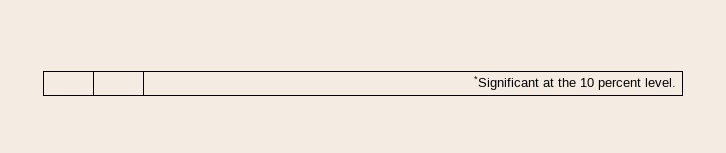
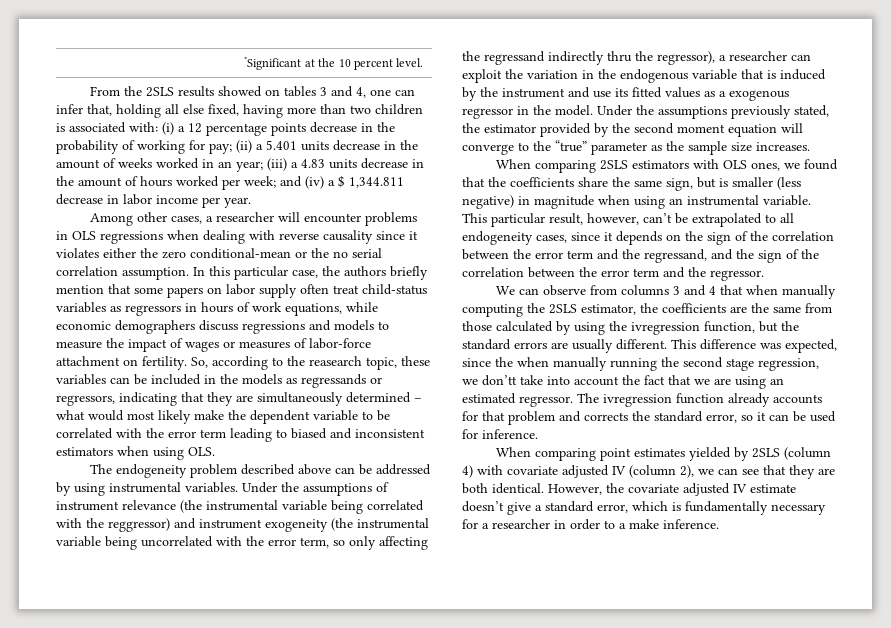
(677, 82) none -> [90,86,416,98] [56,104,423,118] [56,122,395,136] [56,140,418,154] [56,158,424,172] [56,175,404,190] [56,194,251,208] [90,212,418,226] [56,230,418,244] [56,248,382,259] [56,266,428,280] [56,284,427,298] [56,302,378,316] [56,320,389,334] [56,338,371,352] [56,356,430,370] [56,374,382,388] [56,392,422,406] [56,410,390,424] [56,428,425,442] [56,446,215,460] [90,464,432,478] [56,482,389,496] [56,500,424,514] [56,518,429,532] [56,536,428,550] [462,51,811,65] [462,69,826,83] [462,87,789,101] [462,105,829,119] [462,123,803,137] [462,140,810,155] [496,159,839,173] [462,177,801,191] [462,195,811,209] [462,213,794,227] [462,231,834,245] [462,249,819,263] [462,267,764,281] [496,285,837,299] [462,303,832,317] [462,321,799,335] [462,339,837,353] [462,357,819,371] [462,375,784,389] [462,393,822,407] [462,411,836,425] [462,429,538,439] [496,447,832,461] [462,465,835,479] [462,483,796,496] [462,501,826,515] [462,519,719,530] // From the 2SLS results showed on tables 3 and 4, one can infer that, holding all else fixed, having more than two children is associated with: (i) a 12 percentage points decrease in the probability of working for pay; (ii) a 5.401 units decrease in the amount of weeks worked in an year; (iii) a 4.83 units decrease in the amount of hours worked per week; and (iv) a $ 1,344.811 decrease in labor income per year. // Among other cases, a researcher will encounter problems in OLS regressions when dealing with reverse causality since it violates either the zero conditional-mean or the no serial correlation assumption. In this particular case, the authors briefly mention that some papers on labor supply often treat child-status variables as regressors in hours of work equations, while economic demographers discuss regressions and models to measure the impact of wages or measures of labor-force attachment on fertility. So, according to the reasearch topic, these variables can be included in the models as regressands or regressors, indicating that they are simultaneously determined – what would most likely make the dependent variable to be correlated with the error term leading to biased and inconsistent estimators when using OLS. // The endogeneity problem described above can be addressed by using instrumental variables. Under the assumptions of instrument relevance (the instrumental variable being correlated with the reggressor) and instrument exogeneity (the instrumental variable being uncorrelated with the error term, so only affecting the regressand indirectly thru the regressor), a researcher can exploit the variation in the endogenous variable that is induced by the instrument and use its fitted values as a exogenous regressor in the model. Under the assumptions previously stated, the estimator provided by the second moment equation will converge to the “true” parameter as the sample size increases. // When comparing 2SLS estimators with OLS ones, we found that the coefficients share the same sign, but is smaller (less negative) in magnitude when using an instrumental variable. This particular result, however, can’t be extrapolated to all endogeneity cases, since it depends on the sign of the correlation between the error term and the regressand, and the sign of the correlation between the error term and the regressor. // We can observe from columns 3 and 4 that when manually computing the 2SLS estimator, the coefficients are the same from those calculated by using the ivregression function, but the standard errors are usually different. This difference was expected, since the when manually running the second stage regression, we don’tt take into account the fact that we are using an estimated regressor. The ivregression function already accounts for that problem and corrects the standard error, so it can be used for inference. // When comparing point estimates yielded by 2SLS (column 4) with covariate adjusted IV (column 2), we can see that they are both identical. However, the covariate adjusted IV estimate doesn’t give a standard error, which is fundamentally necessary for a researcher in order to a make inference.

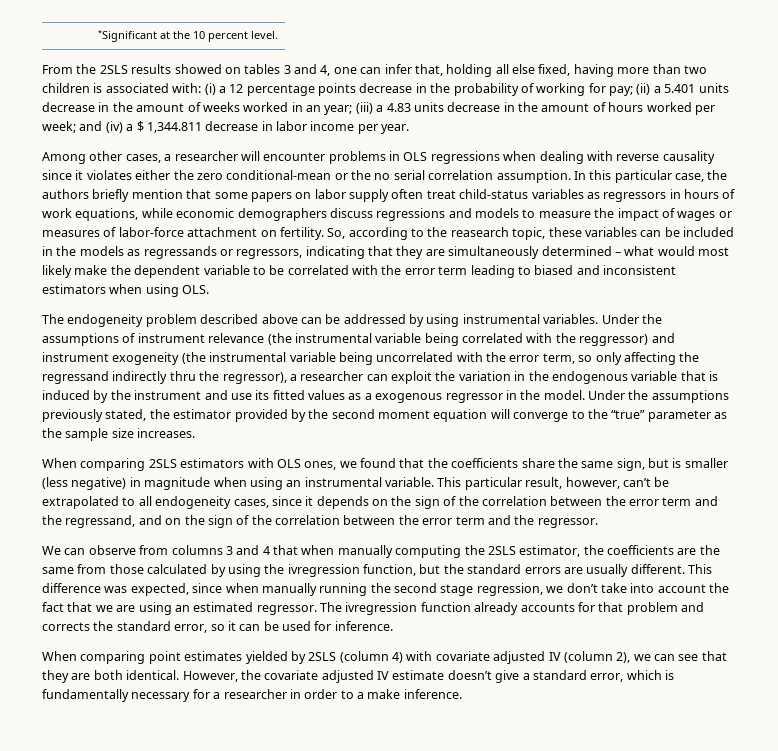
(733, 254) none -> [165,518,182,525] on
[495,357,513,367] the -> (223, 588) none
[482,375,517,386] don’tt -> [566,583,598,593] don’t

